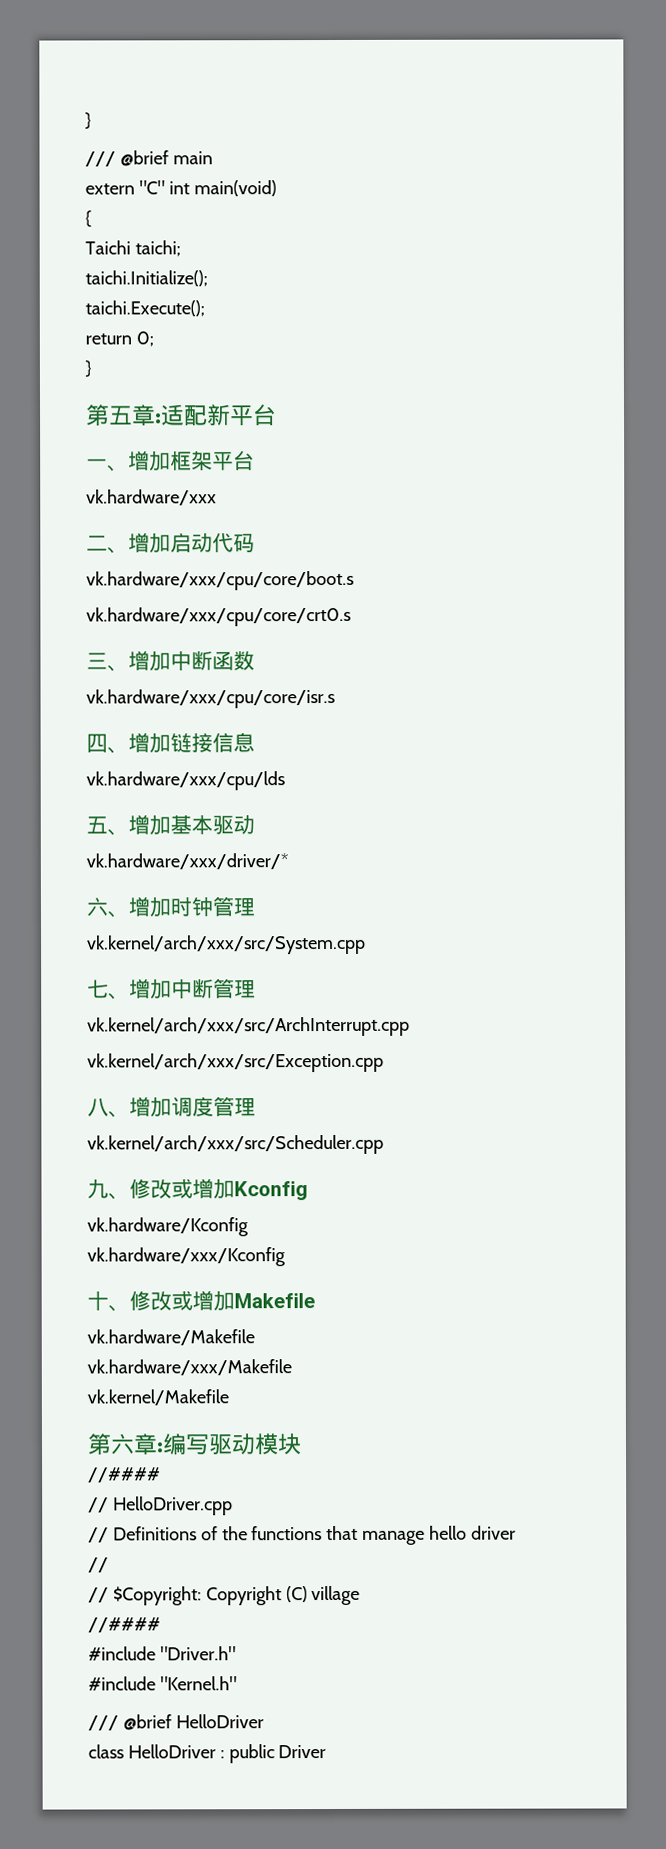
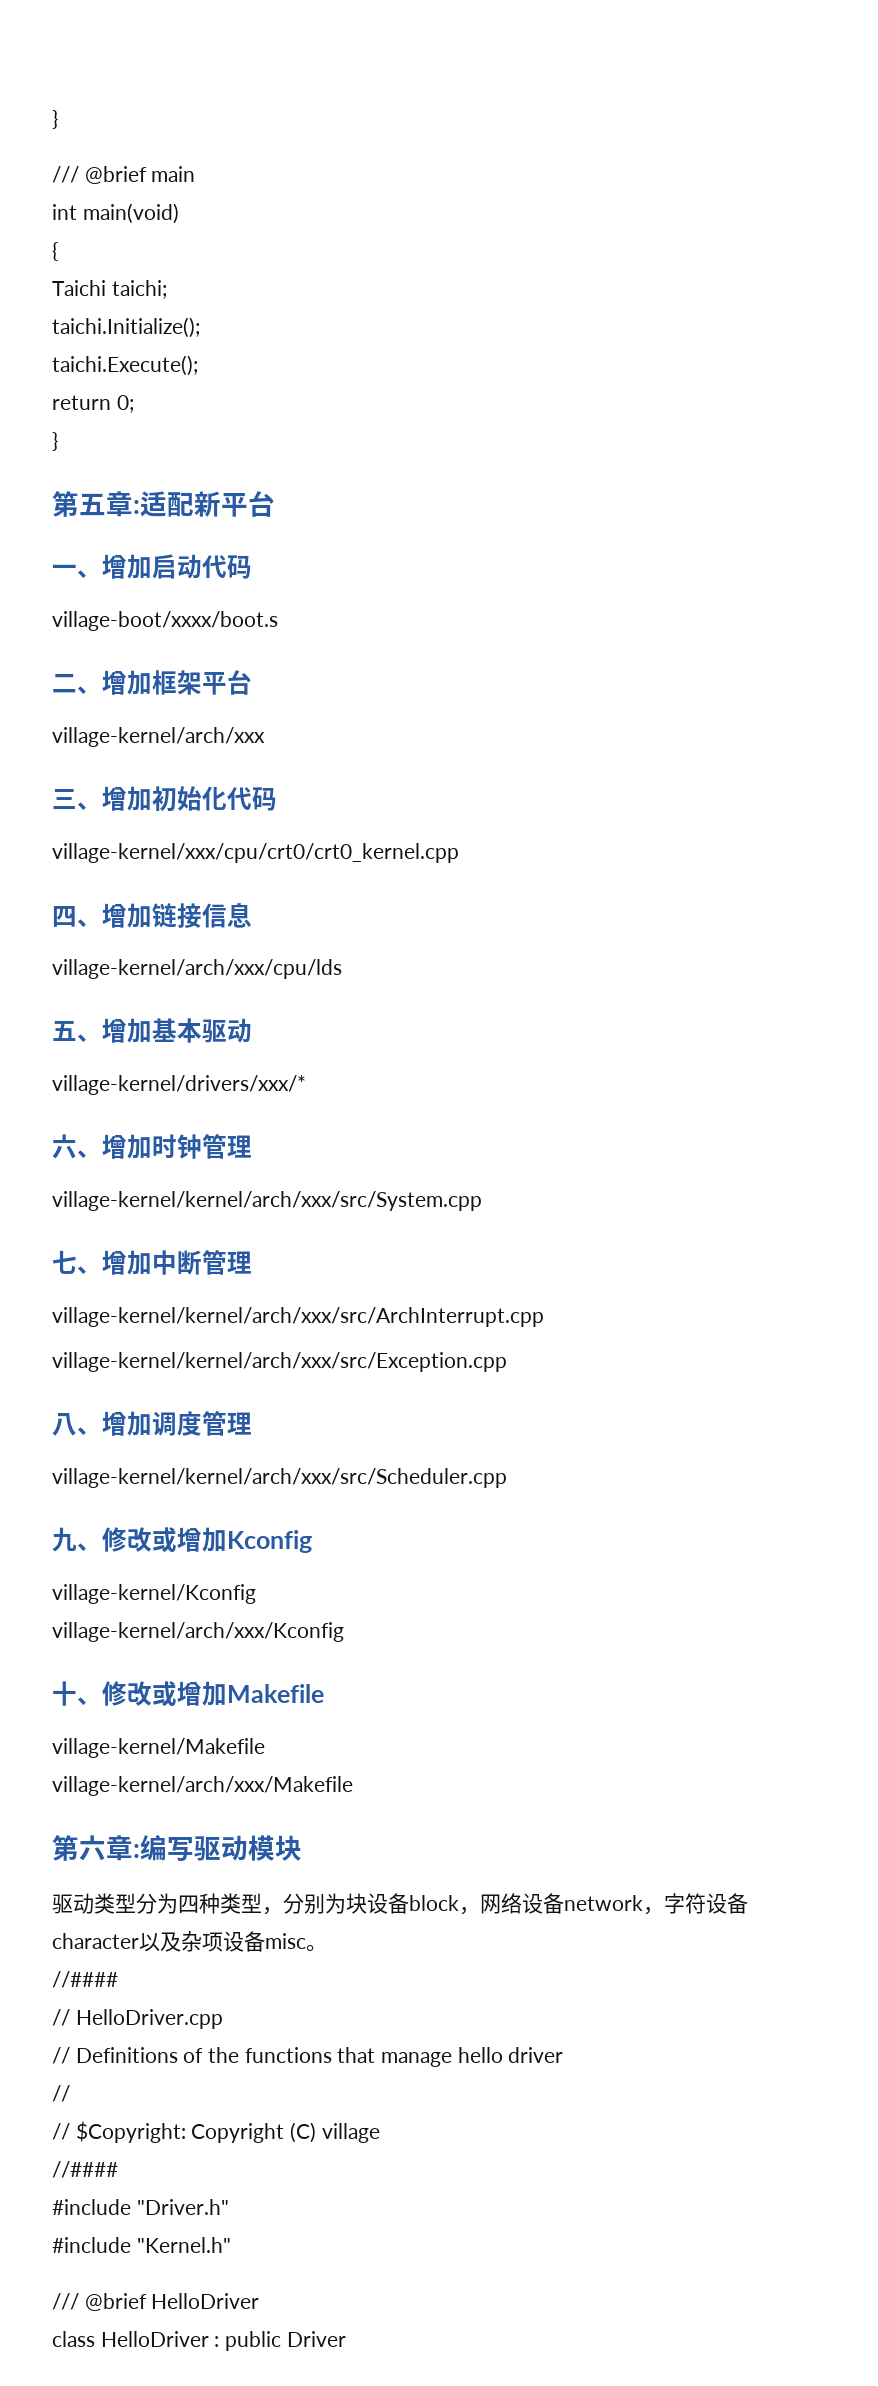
[85,180,165,195] extern "C" -> (196, 174) none
[170,450,255,471] [86,489,217,506] [86,532,255,554] [86,570,354,591] [86,606,351,627] [86,650,255,672] [86,688,335,709] 框架平台 // vk.hardware/xxx // 二、增加启动代码 // vk.hardware/xxx/cpu/core/boot.s // vk.hardware/xxx/cpu/core/crt0.s // 三、增加中断函数 // vk.hardware/xxx/cpu/core/isr.s -> [152,554,252,579] [52,611,278,631] [52,670,252,695] [52,727,265,747] [52,786,277,812] [52,843,459,863] 启动代码 // village-boot/xxxx/boot.s // 二、增加框架平台 // village-kernel/arch/xxx // 三、增加初始化代码 // village-kernel/xxx/cpu/crt0/crt0_kernel.cpp
[86,771,285,791] vk.hardware/xxx/cpu/lds -> [52,959,342,979] village-kernel/arch/xxx/cpu/lds
[86,853,289,870] vk.hardware/xxx/driver/* -> [52,1075,306,1095] village-kernel/drivers/xxx/*
[87,934,366,955] vk.kernel/arch/xxx/src/System.cpp -> [52,1191,482,1211] village-kernel/kernel/arch/xxx/src/System.cpp
[87,1016,410,1037] [87,1052,384,1073] vk.kernel/arch/xxx/src/ArchInterrupt.cpp // vk.kernel/arch/xxx/src/Exception.cpp -> [52,1307,544,1327] [52,1352,507,1372] village-kernel/kernel/arch/xxx/src/ArchInterrupt.cpp // village-kernel/kernel/arch/xxx/src/Exception.cpp
[87,1134,384,1155] vk.kernel/arch/xxx/src/Scheduler.cpp -> [52,1468,507,1488] village-kernel/kernel/arch/xxx/src/Scheduler.cpp
[87,1217,249,1237] [87,1247,286,1267] vk.hardware/Kconfig // vk.hardware/xxx/Kconfig -> [52,1584,256,1604] [52,1622,344,1642] village-kernel/Kconfig // village-kernel/arch/xxx/Kconfig
[87,1329,255,1346] [87,1359,292,1376] [87,1389,229,1406] vk.hardware/Makefile // vk.hardware/xxx/Makefile // vk.kernel/Makefile -> [52,1738,265,1758] [52,1776,353,1796] village-kernel/Makefile // village-kernel/arch/xxx/Makefile
(302, 1444) none -> [52,1893,748,1915] [52,1931,327,1952] // 驱动类型分为四种类型，分别为块设备block，网络设备network，字符设备character以及杂项设备misc。

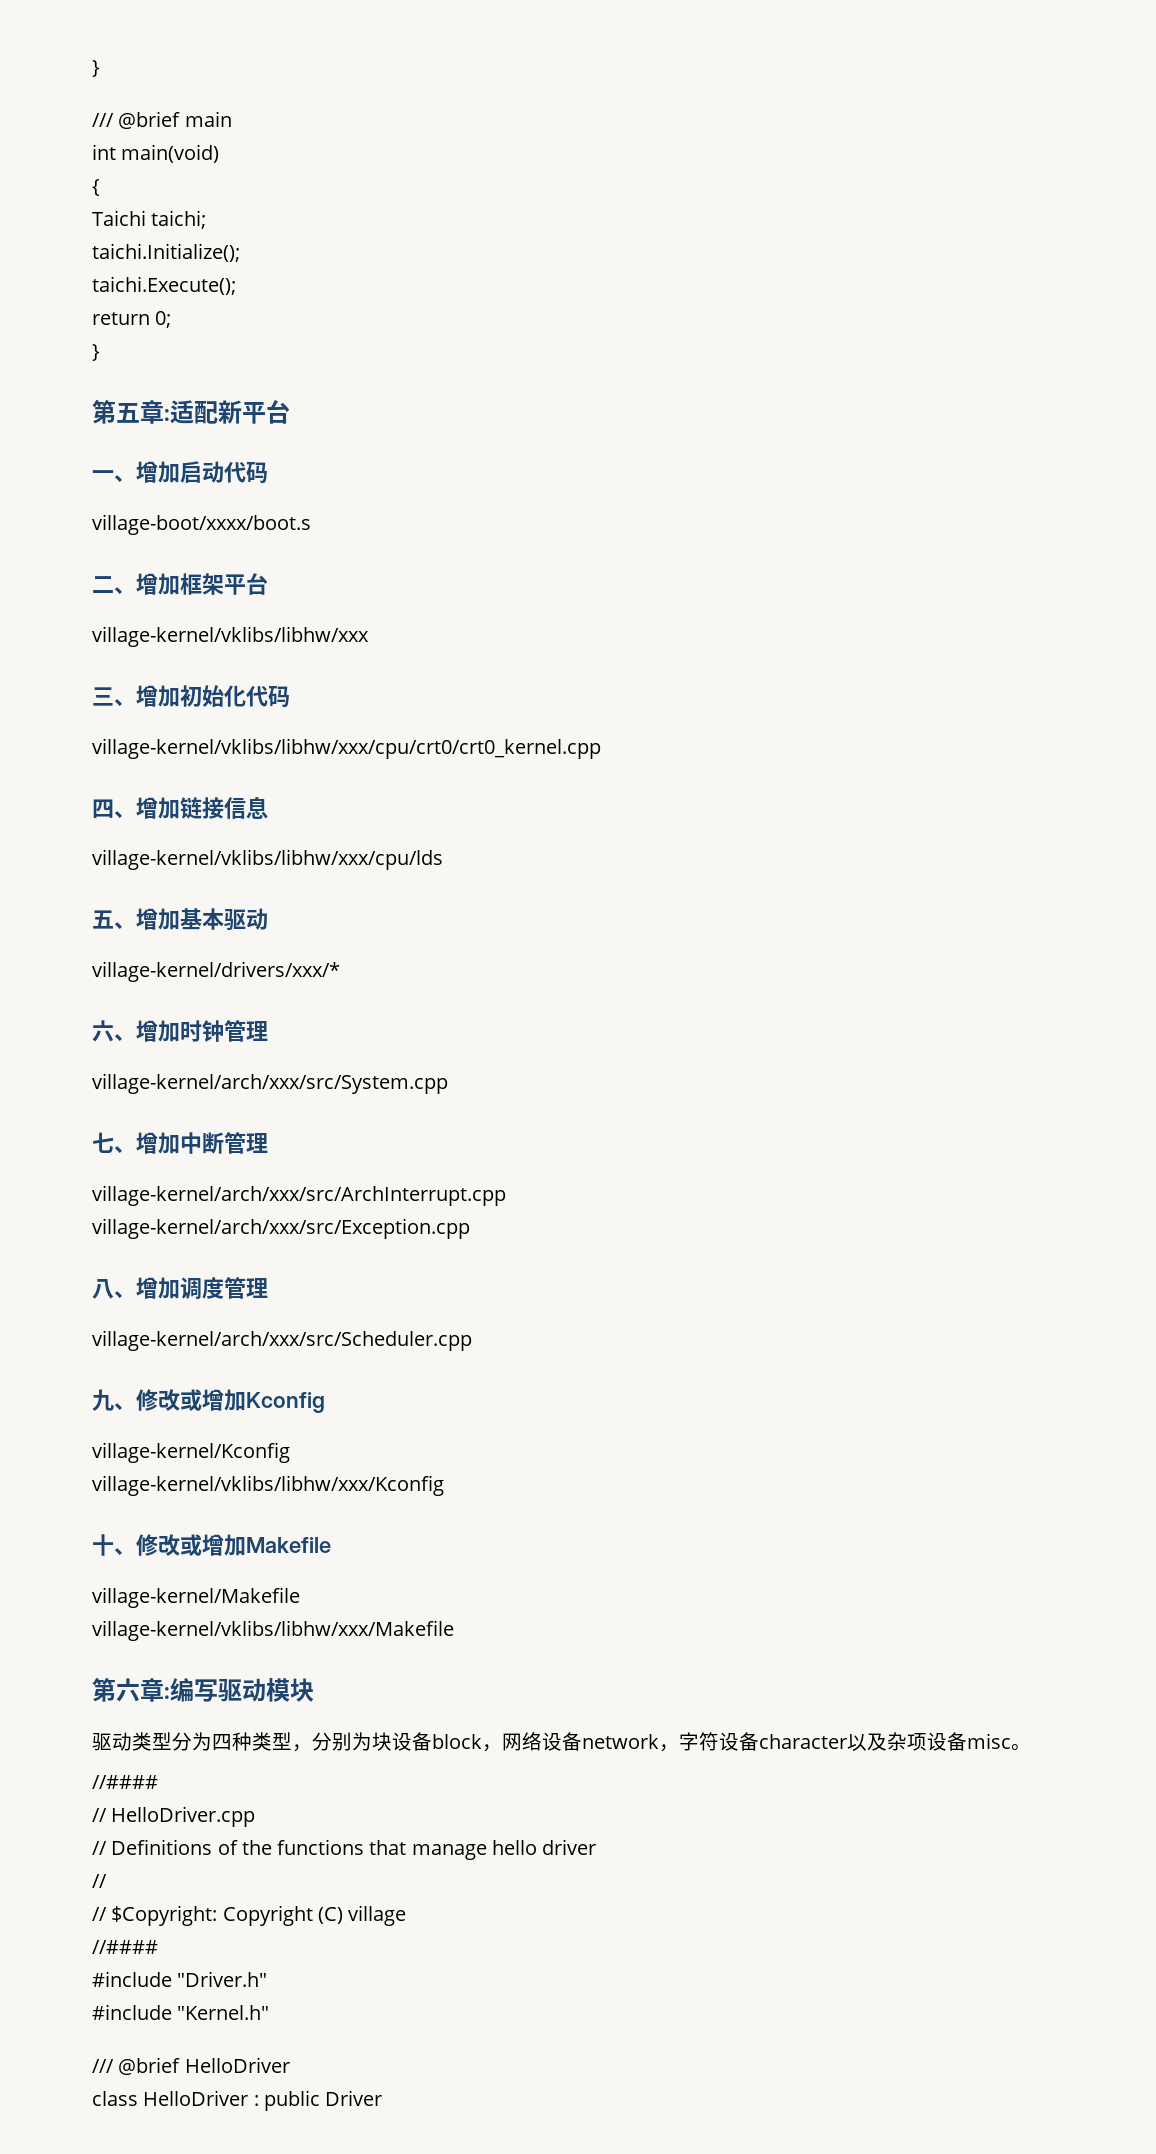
[52,727,265,747] village-kernel/arch/xxx -> [92,626,369,647] village-kernel/vklibs/libhw/xxx
[52,843,459,863] village-kernel/xxx/cpu/crt0/crt0_kernel.cpp -> [92,738,601,759] village-kernel/vklibs/libhw/xxx/cpu/crt0/crt0_kernel.cpp
[52,959,342,979] village-kernel/arch/xxx/cpu/lds -> [92,849,443,870] village-kernel/vklibs/libhw/xxx/cpu/lds
[52,1191,482,1211] village-kernel/kernel/arch/xxx/src/System.cpp -> [92,1073,448,1094] village-kernel/arch/xxx/src/System.cpp
[52,1307,544,1327] [52,1352,507,1372] village-kernel/kernel/arch/xxx/src/ArchInterrupt.cpp // village-kernel/kernel/arch/xxx/src/Exception.cpp -> [92,1185,506,1206] [92,1218,470,1239] village-kernel/arch/xxx/src/ArchInterrupt.cpp // village-kernel/arch/xxx/src/Exception.cpp
[52,1468,507,1488] village-kernel/kernel/arch/xxx/src/Scheduler.cpp -> [92,1330,472,1351] village-kernel/arch/xxx/src/Scheduler.cpp
[52,1622,344,1642] village-kernel/arch/xxx/Kconfig -> [92,1475,444,1496] village-kernel/vklibs/libhw/xxx/Kconfig
[52,1776,353,1796] village-kernel/arch/xxx/Makefile -> [92,1620,454,1641] village-kernel/vklibs/libhw/xxx/Makefile

